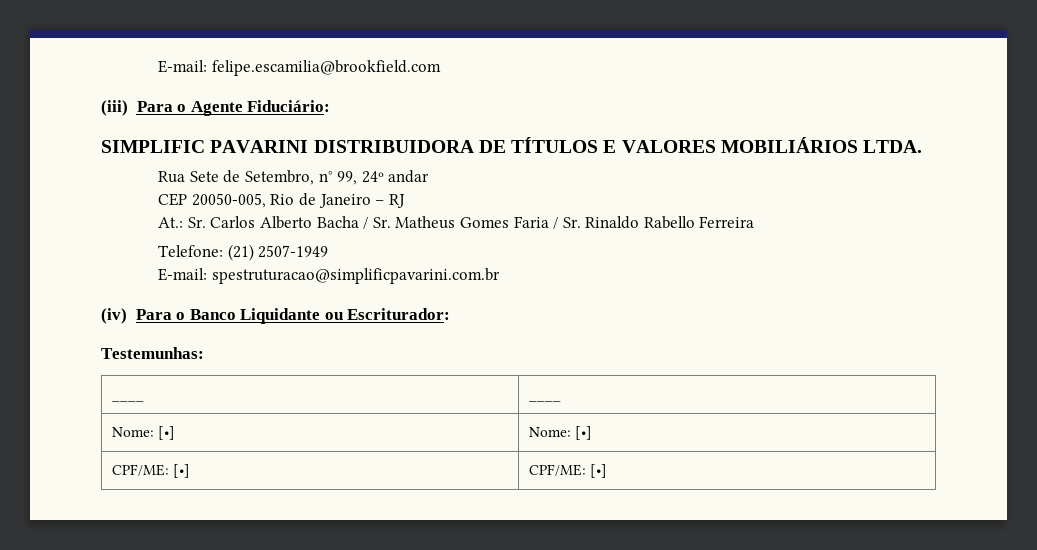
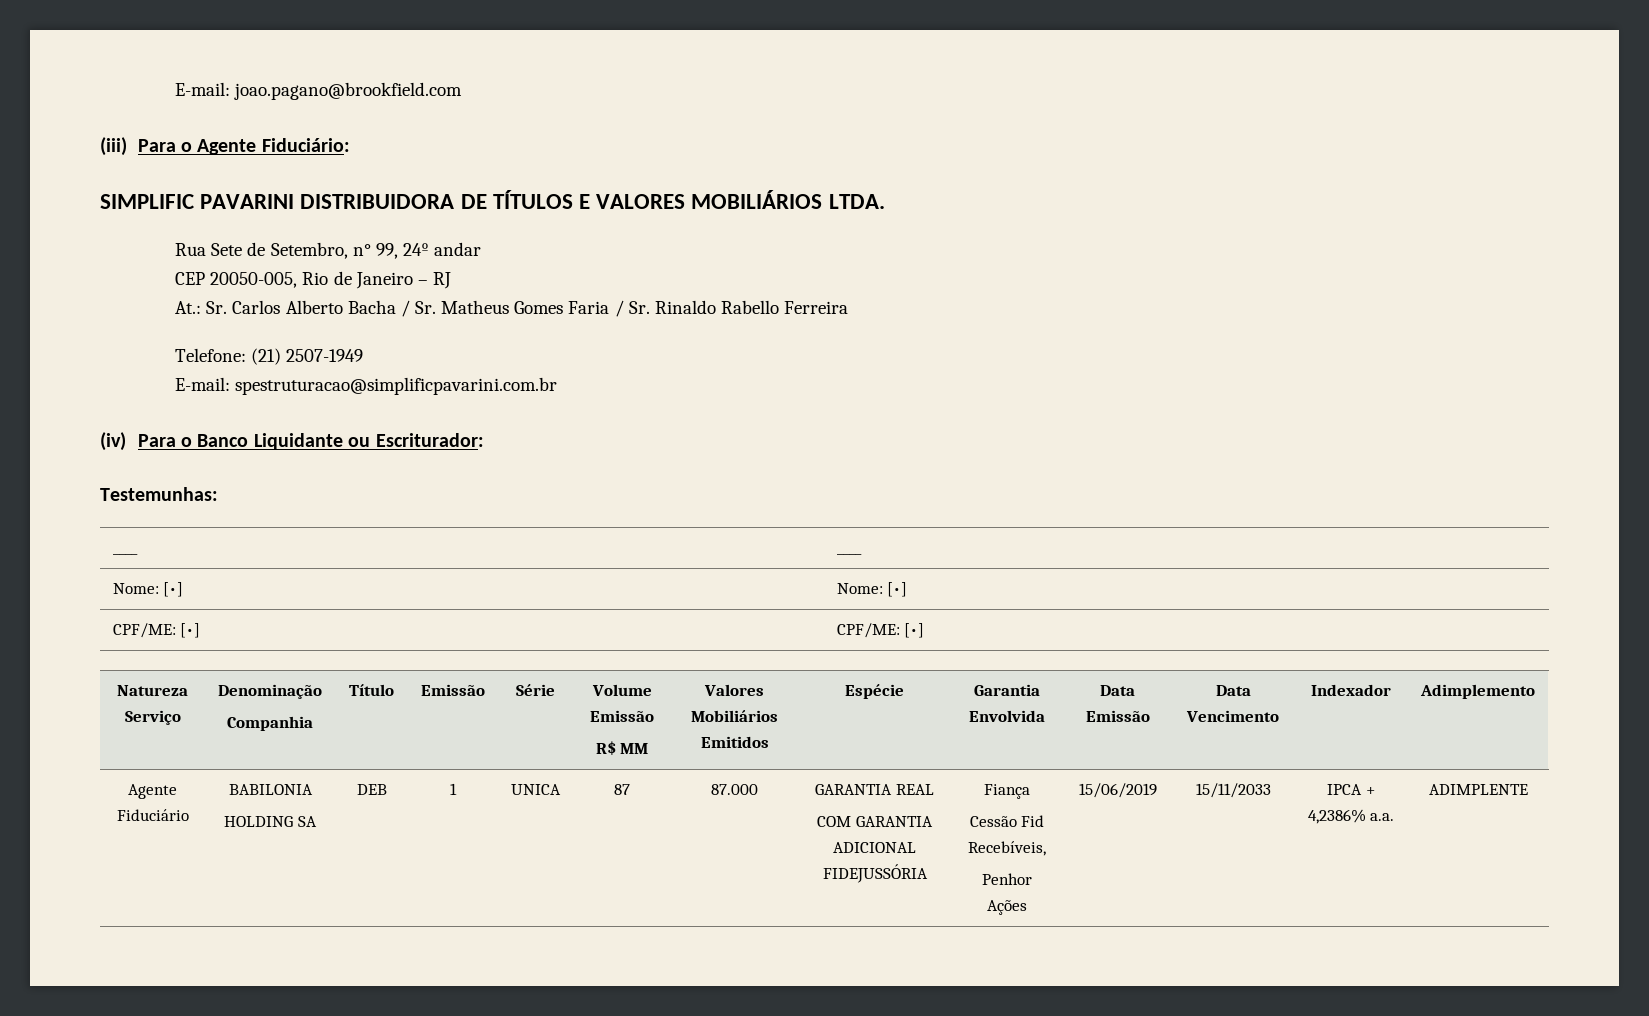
[158,60,441,76] E-mail: felipe.escamilia@brookfield.com -> [175,82,463,100] E-mail: joao.pagano@brookfield.com
(607, 471) none -> [117,685,188,696] [124,710,181,725] [218,684,322,699] [227,716,313,731] [349,684,394,696] [420,684,485,696] [516,684,555,696] [591,684,652,696] [590,710,654,722] [595,741,649,755] [704,684,764,696] [691,710,778,722] [700,736,769,748] [845,684,904,699] [974,684,1040,696] [969,710,1045,722] [1100,685,1135,696] [1085,710,1150,722] [1215,685,1251,696] [1186,710,1279,722] [1311,684,1391,696] [1420,684,1535,699] [128,784,177,799] [116,809,189,821] [228,784,313,795] [224,816,317,827] [356,784,387,795] [449,783,457,795] [511,784,561,795] [614,784,630,795] [711,784,758,795] [815,784,934,795] [817,816,933,827] [833,842,916,853] [822,864,928,883] [984,784,1030,799] [969,815,1045,827] [968,841,1046,856] [982,873,1032,885] [987,900,1027,915] [1078,783,1157,798] [1195,783,1271,798] [1327,784,1375,795] [1307,809,1395,824] [1428,784,1528,795] // Natureza Serviço | Denominação // Companhia | Título | Emissão | Série | Volume Emissão // R$ MM | Valores Mobiliários Emitidos | Espécie | Garantia Envolvida | Data Emissão | Data Vencimento | Indexador | Adimplemento // Agente Fiduciário | BABILONIA // HOLDING SA | DEB | 1 | UNICA | 87 | 87.000 | GARANTIA REAL // COM GARANTIA ADICIONAL FIDEJUSSÓRIA | Fiança // Cessão Fid Recebíveis, // Penhor Ações | 15/06/2019 | 15/11/2033 | IPCA + 4,2386% a.a. | ADIMPLENTE

